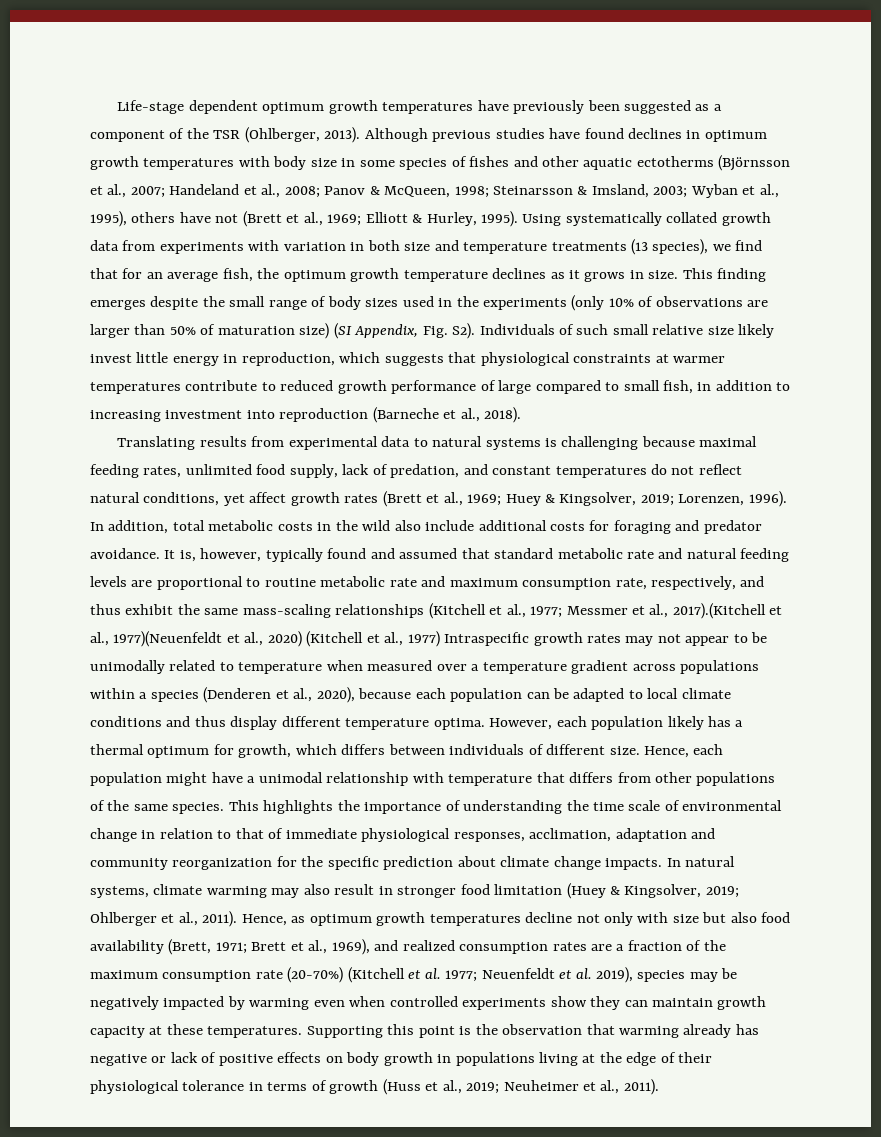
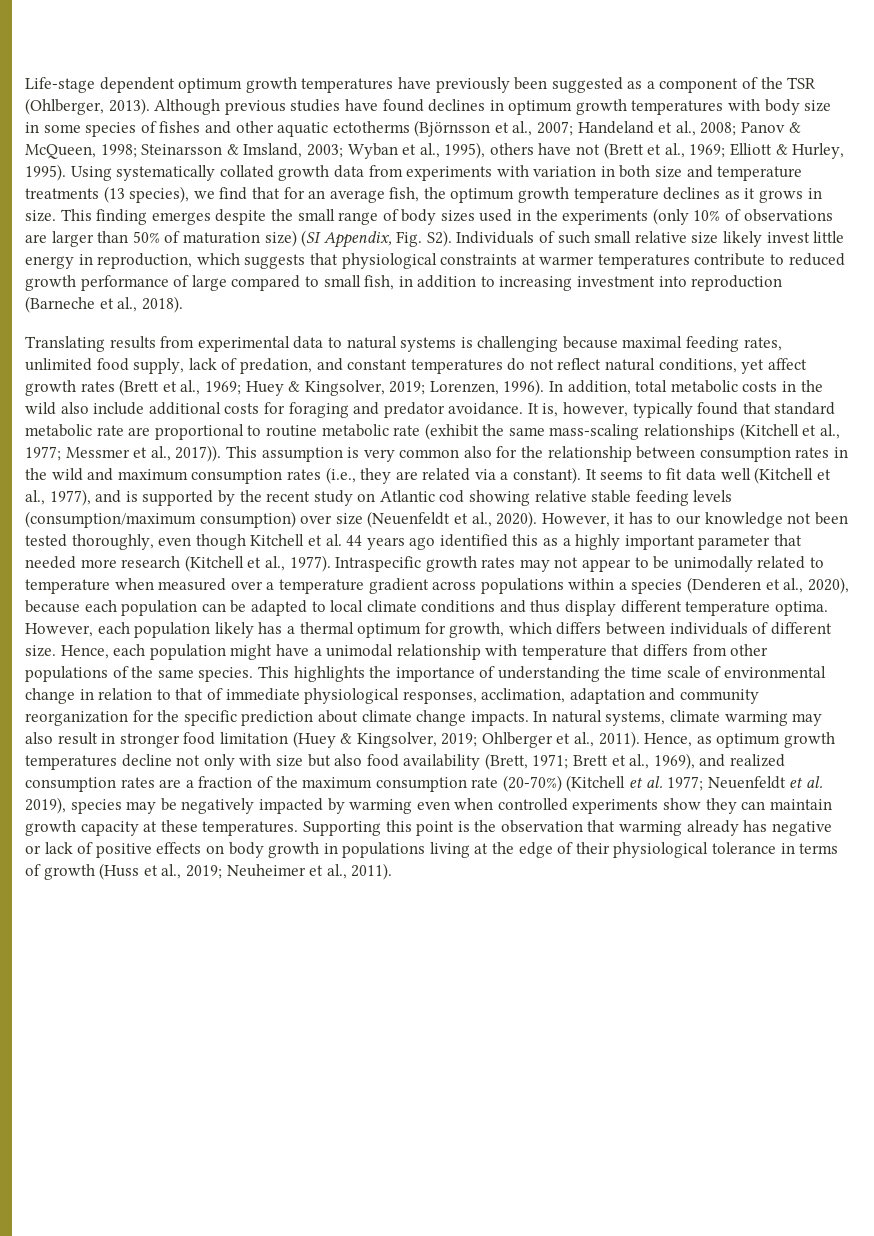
[370,548,458,559] and assumed -> (739, 408) none
[658,548,790,562] [90,576,127,587] and natural feeding levels -> (124, 430) none
[421,576,765,590] [90,604,174,615] and maximum consumption rate, respectively, and thus exhibit -> [424,423,479,440] (exhibit
[672,603,783,619] [90,631,440,647] 2017).(Kitchell et al., 1977)(Neuenfeldt et al., 2020) (Kitchell et al., 1977) -> [175,445,849,462] [25,467,831,484] [25,489,733,506] [25,511,848,528] [25,534,803,550] [25,555,331,572] 2017)). This assumption is very common also for the relationship between consumption rates in the wild and maximum consumption rates (i.e., they are related via a constant). It seems to fit data well (Kitchell et al., 1977), and is supported by the recent study on Atlantic cod showing relative stable feeding levels (consumption/maximum consumption) over size (Neuenfeldt et al., 2020). However, it has to our knowledge not been tested thoroughly, even though Kitchell et al. 44 years ago identified this as a highly important parameter that needed more research (Kitchell et al., 1977).

